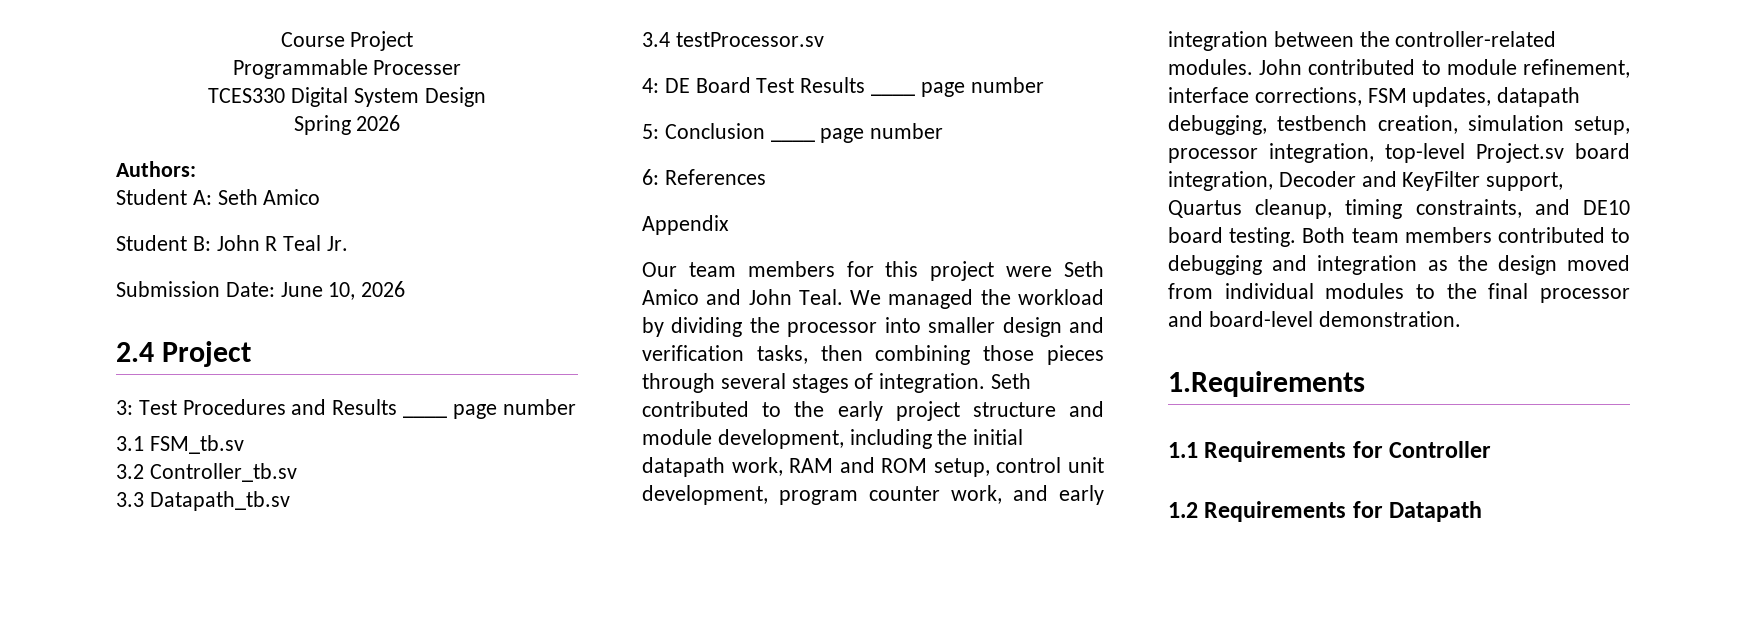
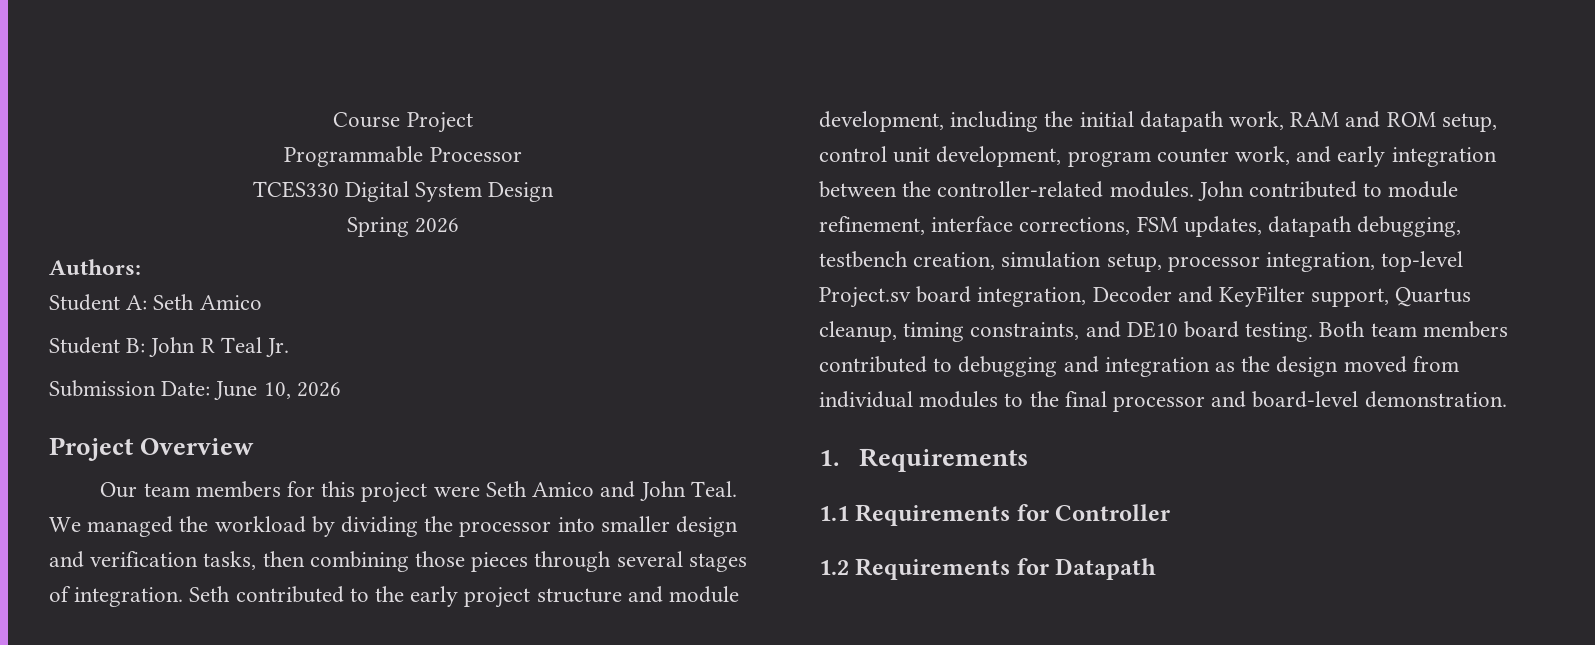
[373,60,462,75] Processer -> [429,147,522,162] Processor
[116,341,252,367] [116,399,398,415] [403,399,576,419] [116,435,244,454] [116,463,297,482] [116,491,290,511] [642,32,824,47] [642,77,866,93] [871,77,1044,97] [642,123,765,139] [770,123,944,143] [642,169,766,185] [642,215,729,235] 2.4 Project // 3: Test Procedures and Results ____ page number // 3.1 FSM_tb.sv // 3.2 Controller_tb.sv // 3.3 Datapath_tb.sv // 3.4 testProcessor.sv // 4: DE Board Test Results ____ page number // 5: Conclusion ____ page number // 6: References // Appendix -> [49,437,255,461] Project Overview
[1168,371,1365,397] 1.Requirements -> [819,448,1028,472] 1. Requirements

